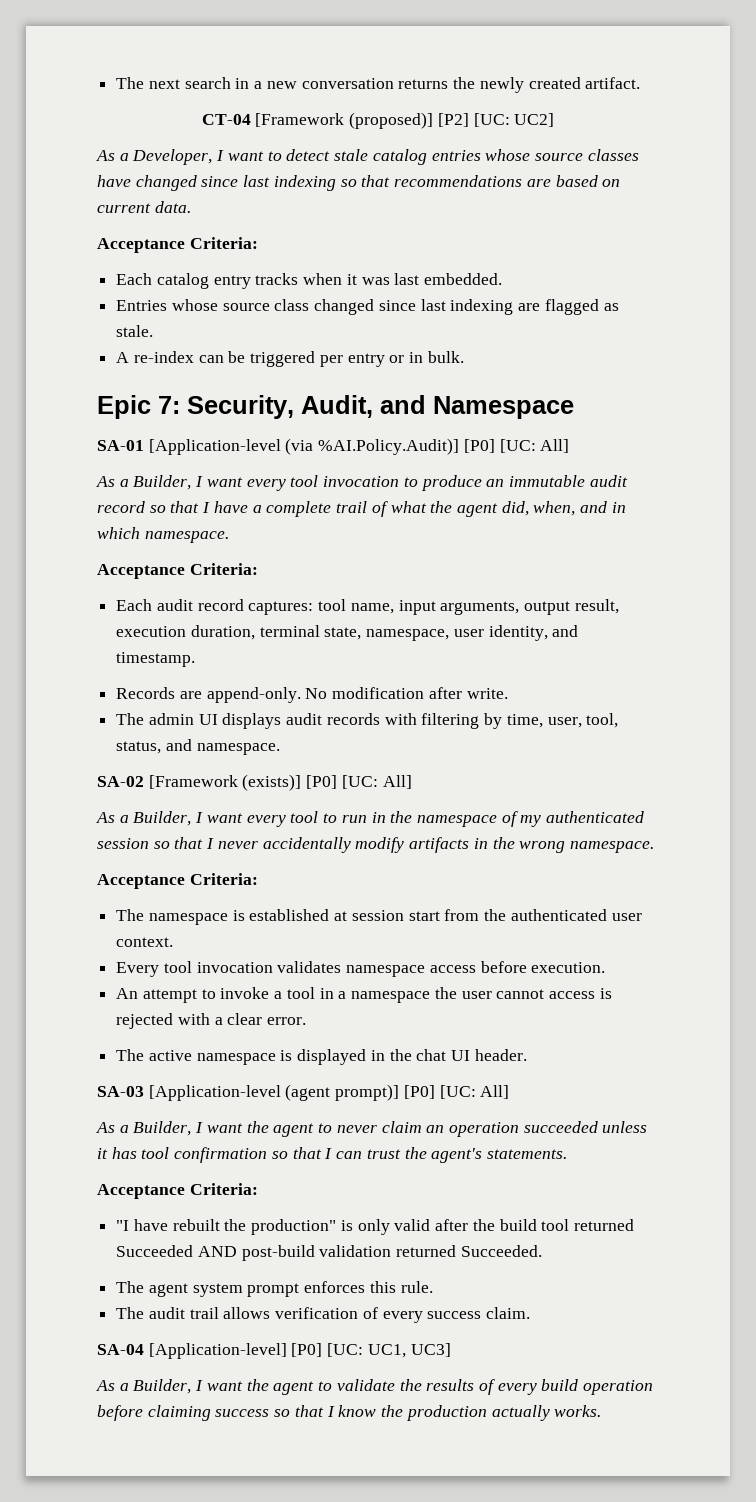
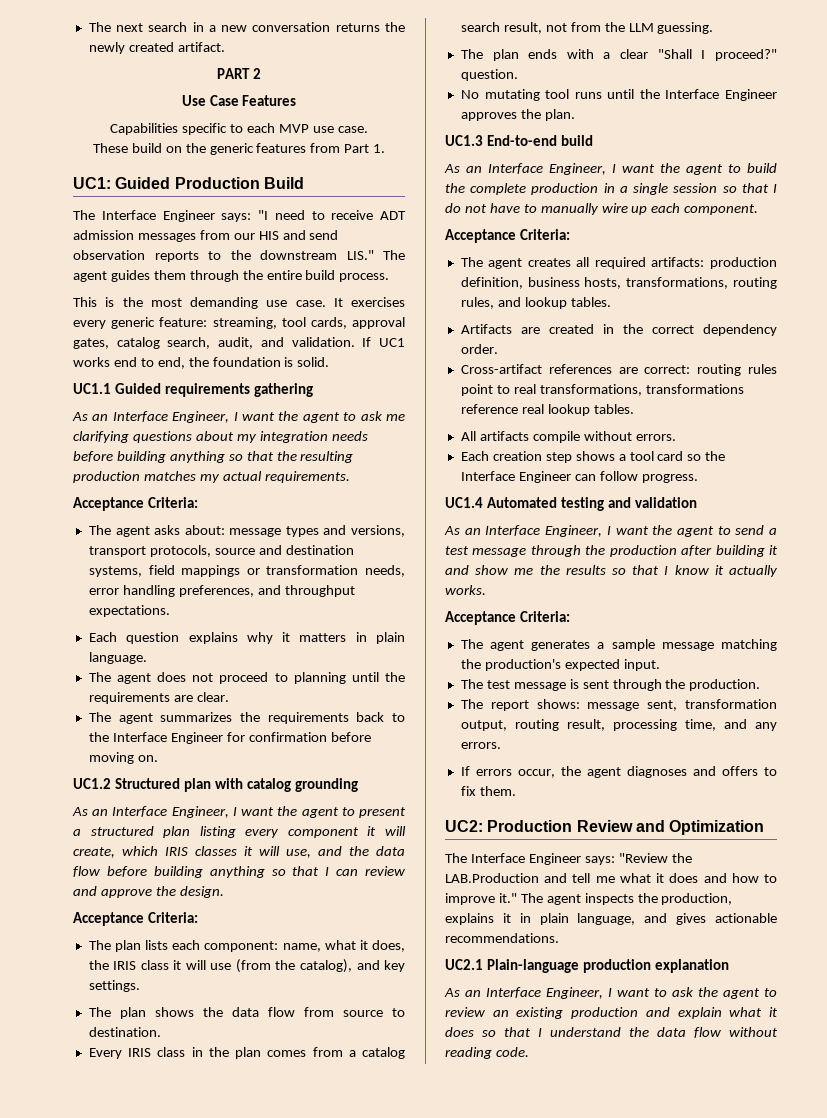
[201,112,555,129] [96,149,639,165] [97,175,621,191] [97,201,191,213] [97,237,258,253] [116,273,503,289] [116,299,619,315] [116,325,154,337] [116,351,464,367] [97,395,574,419] [97,438,570,455] [96,475,628,491] [97,501,626,517] [97,527,229,543] [97,563,258,579] [116,599,619,615] [116,625,579,641] [116,652,196,667] [116,687,508,703] [116,713,619,729] [116,739,280,755] [97,774,412,791] [96,811,645,827] [97,837,654,853] [97,873,258,889] [116,909,642,925] [116,937,174,947] [116,961,606,977] [116,987,612,1003] [116,1013,307,1029] [116,1049,527,1065] [97,1084,510,1101] [96,1121,648,1137] [97,1147,567,1163] [97,1183,258,1199] [116,1219,634,1235] [116,1245,542,1261] [116,1281,433,1297] [116,1307,531,1323] [97,1343,451,1359] [96,1379,654,1395] [97,1405,270,1421] CT-04 [Framework (proposed)] [P2] [UC: UC2] // As a Developer, I want to detect stale catalog entries whose source classes have changed since last indexing so that recommendations are based on current data. // Acceptance Criteria: // Each catalog entry tracks when it was last embedded. // Entries whose source class changed since last indexing are flagged as stale. // A re-index can be triggered per entry or in bulk. // Epic 7: Security, Audit, and Namespace // SA-01 [Application-level (via %AI.Policy.Audit)] [P0] [UC: All] // As a Builder, I want every tool invocation to produce an immutable audit record so that I have a complete trail of what the agent did, when, and in which namespace. // Acceptance Criteria: // Each audit record captures: tool name, input arguments, output result, execution duration, terminal state, namespace, user identity, and timestamp. // Records are append-only. No modification after write. // The admin UI displays audit records with filtering by time, user, tool, status, and namespace. // SA-02 [Framework (exists)] [P0] [UC: All] // As a Builder, I want every tool to run in the namespace of my authenticated session so that I never accidentally modify artifacts in the wrong namespace. // Acceptance Criteria: // The namespace is established at session start from the authenticated user context. // Every tool invocation validates namespace access before execution. // An attempt to invoke a tool in a namespace the user cannot access is rejected with a clear error. // The active namespace is displayed in the chat UI header. // SA-03 [Application-level (agent prompt)] [P0] [UC: All] // As a Builder, I want the agent to never claim an operation succeeded unless it has tool confirmation so that I can trust the agent's statements. // Acceptance Criteria: // "I have rebuilt the production" is only valid after the build tool returned Succeeded AND post-build validation returned Succeeded. // The agent system prompt enforces this rule. // The audit trail allows verification of every success claim. // SA-04 [Application-level] [P0] [UC: UC1, UC3] // As a Builder, I want the agent to validate the results of every build operation before claiming success -> [217,68,261,79] [181,95,297,106] [110,123,368,135] [92,143,386,155] [73,177,304,189] [73,210,406,222] [73,230,339,242] [73,250,405,262] [73,270,390,282] [73,297,405,309] [73,317,405,329] [73,337,406,349] [73,357,330,369] [73,383,313,397] [72,411,405,423] [73,431,368,443] [73,451,354,463] [73,471,350,483] [73,497,198,511] [88,525,405,537] [88,545,354,557] [88,565,406,577] [88,585,355,597] [88,605,170,617] [88,632,405,644] [88,652,147,664] [88,672,406,684] [88,692,229,704] [88,712,406,724] [88,732,371,744] [88,752,158,764] [73,778,358,792] [72,806,406,818] [73,826,406,838] [73,846,405,858] [73,866,405,878] [73,886,224,898] [73,912,198,926] [88,940,406,952] [88,959,405,973] [88,980,140,992] [88,1007,405,1019] [88,1027,161,1037] [88,1047,405,1059] [460,22,714,34] [460,49,777,61] [460,69,518,81] [460,89,777,101] [460,109,575,121] [445,135,593,146] [444,163,777,175] [445,183,777,195] [445,203,759,215] [445,229,570,243] [460,257,777,269] [460,277,777,289] [460,297,611,309] [460,324,777,336] [460,344,498,354] [460,364,777,376] [460,384,744,396] [460,404,634,416] [460,431,676,443] [460,451,726,463] [460,471,698,483] [445,497,697,511] [444,525,777,537] [445,545,779,557] [445,565,606,575] PART 2 // Use Case Features // Capabilities specific to each MVP use case. // These build on the generic features from Part 1. // UC1: Guided Production Build // The Interface Engineer says: "I need to receive ADT admission messages from our HIS and send observation reports to the downstream LIS." The agent guides them through the entire build process. // This is the most demanding use case. It exercises every generic feature: streaming, tool cards, approval gates, catalog search, audit, and validation. If UC1 works end to end, the foundation is solid. // UC1.1 Guided requirements gathering // As an Interface Engineer, I want the agent to ask me clarifying questions about my integration needs before building anything so that the resulting production matches my actual requirements. // Acceptance Criteria: // The agent asks about: message types and versions, transport protocols, source and destination systems, field mappings or transformation needs, error handling preferences, and throughput expectations. // Each question explains why it matters in plain language. // The agent does not proceed to planning until the requirements are clear. // The agent summarizes the requirements back to the Interface Engineer for confirmation before moving on. // UC1.2 Structured plan with catalog grounding // As an Interface Engineer, I want the agent to present a structured plan listing every component it will create, which IRIS classes it will use, and the data flow before building anything so that I can review and approve the design. // Acceptance Criteria: // The plan lists each component: name, what it does, the IRIS class it will use (from the catalog), and key settings. // The plan shows the data flow from source to destination. // Every IRIS class in the plan comes from a catalog search result, not from the LLM guessing. // The plan ends with a clear "Shall I proceed?" question. // No mutating tool runs until the Interface Engineer approves the plan. // UC1.3 End-to-end build // As an Interface Engineer, I want the agent to build the complete production in a single session so that I do not have to manually wire up each component. // Acceptance Criteria: // The agent creates all required artifacts: production definition, business hosts, transformations, routing rules, and lookup tables. // Artifacts are created in the correct dependency order. // Cross-artifact references are correct: routing rules point to real transformations, transformations reference real lookup tables. // All artifacts compile without errors. // Each creation step shows a tool card so the Interface Engineer can follow progress. // UC1.4 Automated testing and validation // As an Interface Engineer, I want the agent to send a test message through the production after building it and show me the results
[381,1405,487,1421] the production -> [714,565,724,575] it
(602, 1411) none -> [445,611,570,625] [460,639,777,651] [460,659,660,671] [460,679,761,691] [460,699,777,711] [460,719,777,731] [460,742,501,749] [460,766,777,778] [460,786,516,796] [445,820,765,835] [445,853,692,865] [445,873,777,883] [445,893,733,905] [445,913,777,925] [445,933,559,943] [445,959,729,973] [444,987,777,999] [445,1007,778,1019] [445,1027,778,1038] [445,1047,529,1059] // Acceptance Criteria: // The agent generates a sample message matching the production's expected input. // The test message is sent through the production. // The report shows: message sent, transformation output, routing result, processing time, and any errors. // If errors occur, the agent diagnoses and offers to fix them. // UC2: Production Review and Optimization // The Interface Engineer says: "Review the LAB.Production and tell me what it does and how to improve it." The agent inspects the production, explains it in plain language, and gives actionable recommendations. // UC2.1 Plain-language production explanation // As an Interface Engineer, I want to ask the agent to review an existing production and explain what it does so that I understand the data flow without reading code.

